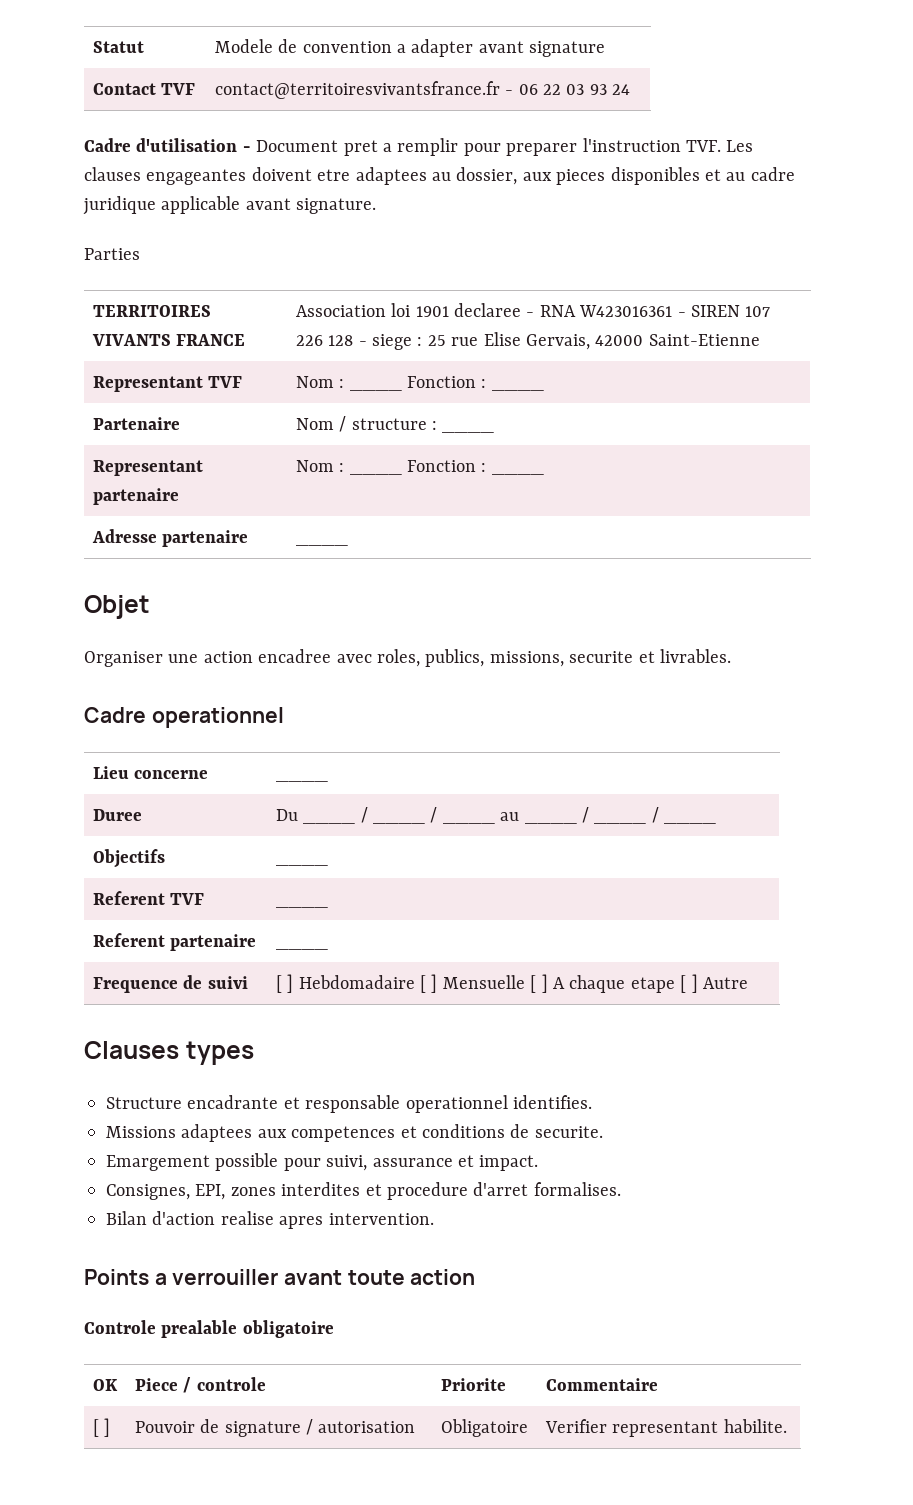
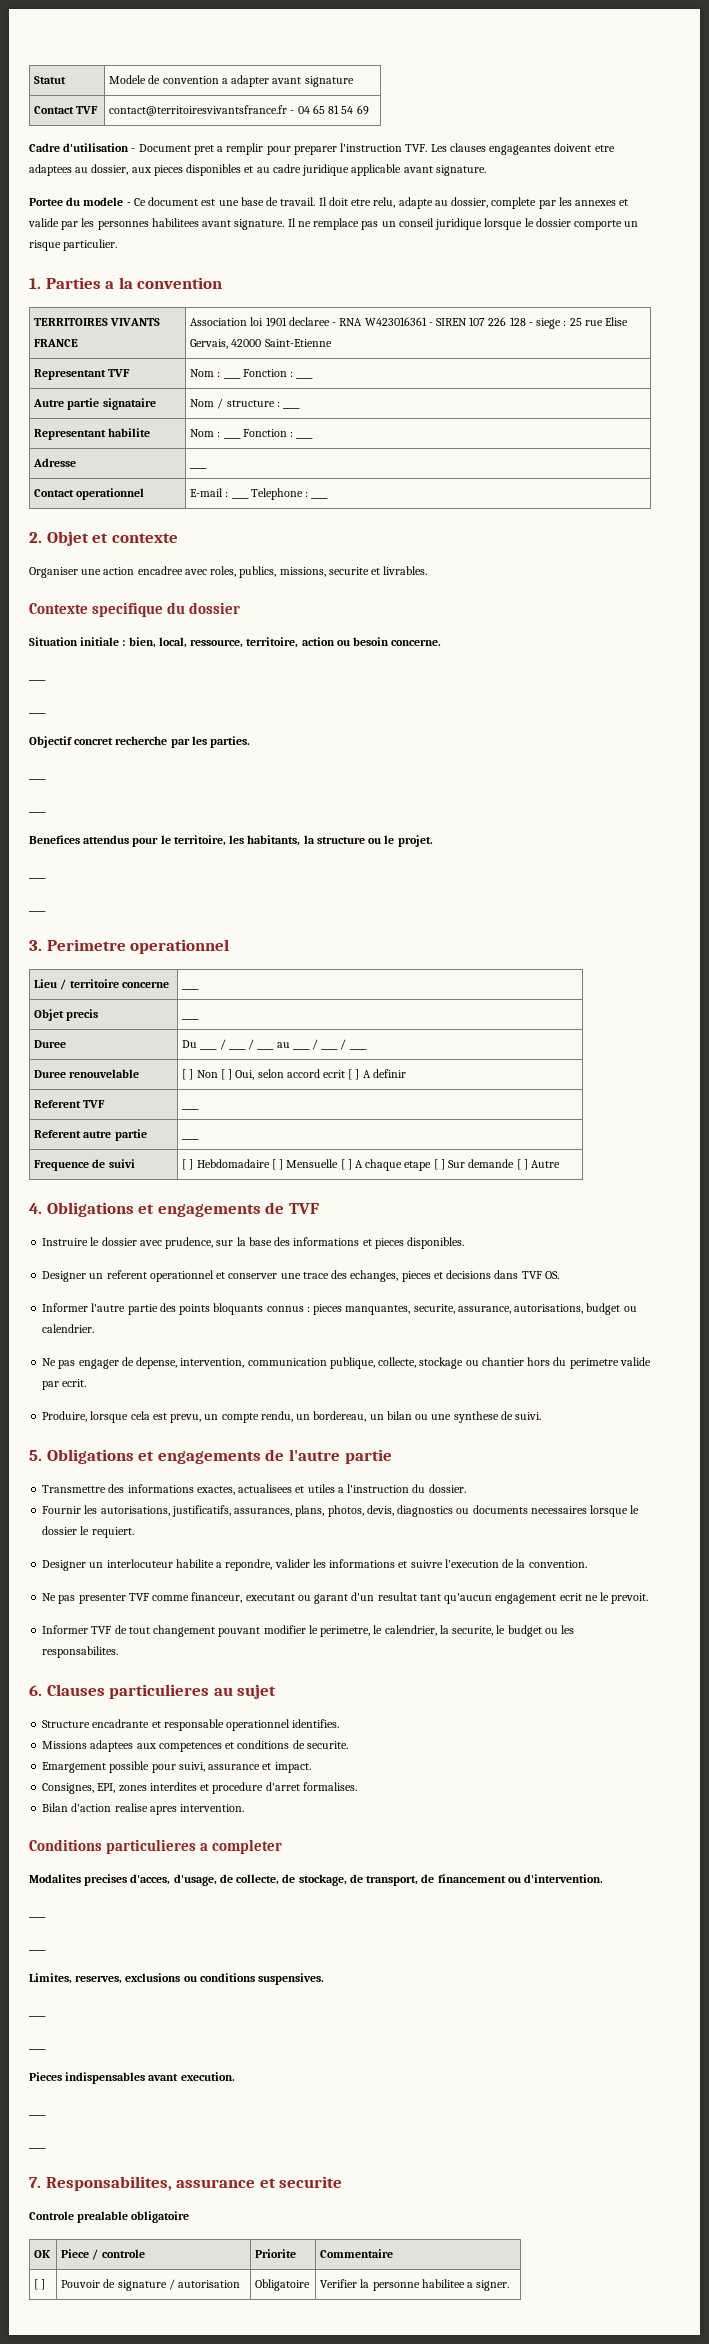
[518,84,631,95] 06 22 03 93 24 -> [297,105,369,115] 04 65 81 54 69
[84,248,140,260] Parties -> [29,197,629,209] [28,218,639,230] [29,239,118,251] [29,277,223,289] Portee du modele - Ce document est une base de travail. Il doit etre relu, adapte au dossier, complete par les annexes et valide par les personnes habilitees avant signature. Il ne remplace pas un conseil juridique lorsque le dossier comporte un risque particulier. // 1. Parties a la convention
[92,417,180,430] Partenaire -> [33,398,156,410] Autre partie signataire
[92,488,179,505] partenaire -> [108,428,151,437] habilite
[162,530,249,547] [295,543,348,546] [84,595,150,619] partenaire | ____ // Objet -> [190,467,208,469] [34,488,145,500] [190,488,229,497] [231,488,309,500] [311,497,329,499] [29,531,178,546] | ____ // Contact operationnel | E-mail : ____ Telephone : ____ // 2. Objet et contexte
[84,707,146,723] Cadre -> [29,602,241,617] [29,637,442,648] [29,679,46,681] [29,712,46,714] [29,736,251,748] [29,778,46,780] [29,811,46,813] [29,835,433,847] [29,877,46,879] [29,910,46,912] [29,939,126,951] Contexte specifique du dossier // Situation initiale : bien, local, ressource, territoire, action ou besoin concerne. // ____ // ____ // Objectif concret recherche par les parties. // ____ // ____ // Benefices attendus pour le territoire, les habitants, la structure ou le projet. // ____ // ____ // 3. Perimetre
(129, 772) none -> [60,979,119,990] / territoire
(328, 780) none -> [34,1009,99,1021] [182,1018,200,1020] // Objet precis | ____
[92,849,165,868] [275,863,328,866] Objectifs | ____ -> [34,1069,140,1078] [182,1069,406,1080] Duree renouvelable | [ ] Non [ ] Oui, selon accord ecrit [ ] A definir
[170,934,257,951] partenaire -> [83,1129,147,1141] autre partie
[702,977,748,989] [84,1041,254,1065] Autre // Clauses types -> [448,1159,561,1170] [29,1202,319,1217] [42,1237,465,1249] [42,1270,559,1282] [42,1303,637,1315] [42,1324,95,1333] [42,1357,651,1369] [42,1379,87,1390] [42,1411,542,1423] [29,1449,392,1464] [42,1484,466,1495] [42,1505,640,1517] [42,1526,134,1538] [42,1559,587,1571] [42,1592,649,1604] [42,1625,575,1637] [42,1646,119,1658] [29,1684,277,1699] Sur demande [ ] Autre // 4. Obligations et engagements de TVF // Instruire le dossier avec prudence, sur la base des informations et pieces disponibles. // Designer un referent operationnel et conserver une trace des echanges, pieces et decisions dans TVF OS. // Informer l'autre partie des points bloquants connus : pieces manquantes, securite, assurance, autorisations, budget ou calendrier. // Ne pas engager de depense, intervention, communication publique, collecte, stockage ou chantier hors du perimetre valide par ecrit. // Produire, lorsque cela est prevu, un compte rendu, un bordereau, un bilan ou une synthese de suivi. // 5. Obligations et engagements de l'autre partie // Transmettre des informations exactes, actualisees et utiles a l'instruction du dossier. // Fournir les autorisations, justificatifs, assurances, plans, photos, devis, diagnostics ou documents necessaires lorsque le dossier le requiert. // Designer un interlocuteur habilite a repondre, valider les informations et suivre l'execution de la convention. // Ne pas presenter TVF comme financeur, executant ou garant d'un resultat tant qu'aucun engagement ecrit ne le prevoit. // Informer TVF de tout changement pouvant modifier le perimetre, le calendrier, la securite, le budget ou les responsabilites. // 6. Clauses particulieres au sujet
[84,1269,476,1285] Points a verrouiller avant toute action -> [29,1839,283,1854] [29,1874,604,1886] [29,1916,46,1918] [29,1949,46,1951] [29,1973,325,1985] [29,2015,46,2017] [29,2048,46,2050] [29,2072,235,2084] [29,2114,46,2116] [29,2147,46,2149] [29,2176,343,2191] Conditions particulieres a completer // Modalites precises d'acces, d'usage, de collecte, de stockage, de transport, de financement ou d'intervention. // ____ // ____ // Limites, reserves, exclusions ou conditions suspensives. // ____ // ____ // Pieces indispensables avant execution. // ____ // ____ // 7. Responsabilites, assurance et securite
[612,1419,787,1437] representant habilite. -> [360,2279,510,2291] la personne habilitee a signer.

